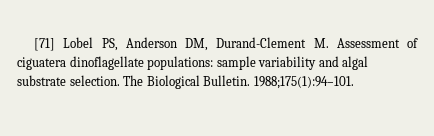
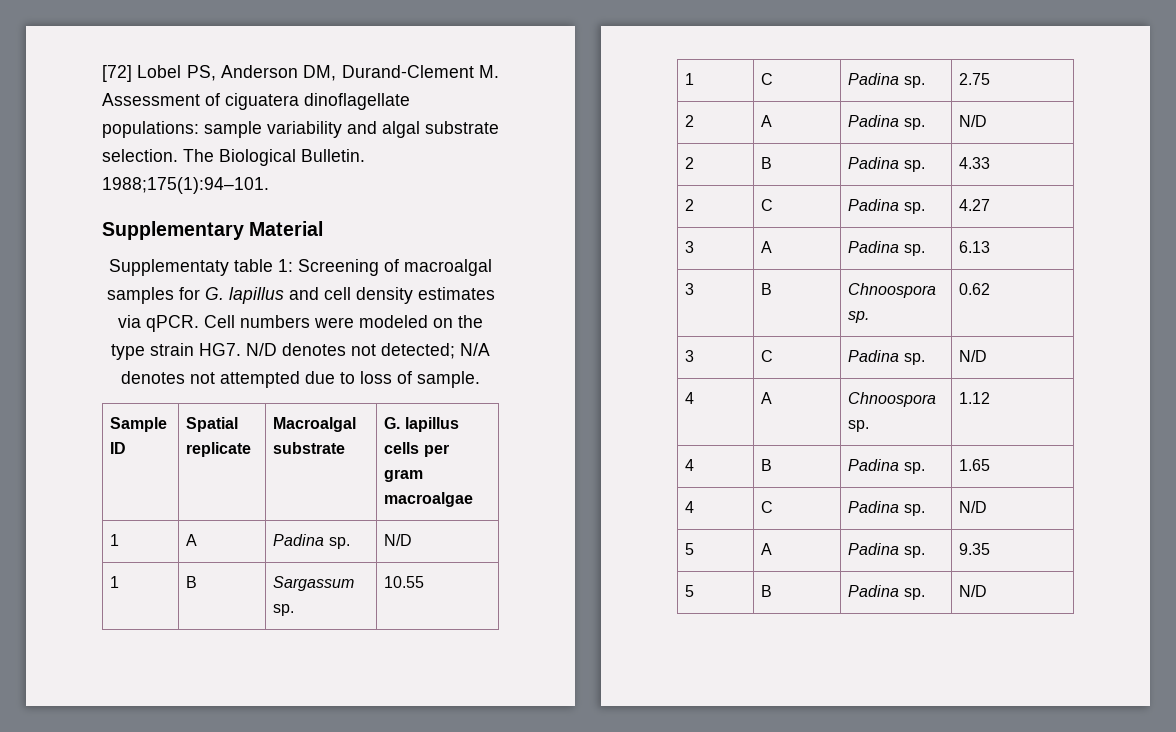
[33,38,55,51] [71] -> [102,65,132,82] [72]
(354, 82) none -> [102,221,324,240] [109,259,492,276] [106,287,495,304] [118,315,483,332] [111,343,490,360] [121,371,480,388] [110,417,168,432] [110,442,127,454] [186,417,239,432] [186,442,252,457] [273,417,357,432] [273,442,346,454] [384,417,459,432] [384,442,449,457] [384,469,424,482] [384,492,474,507] [110,534,120,546] [186,534,198,546] [273,534,350,549] [384,534,413,546] [110,576,120,588] [186,576,198,588] [273,576,355,591] [273,604,295,616] [384,576,425,588] [685,73,695,85] [761,73,774,85] [848,73,925,88] [959,73,991,85] [685,115,695,127] [761,115,773,127] [848,115,925,130] [959,115,988,127] [685,157,695,169] [761,157,773,169] [848,157,925,172] [959,157,991,169] [685,199,695,211] [761,199,774,211] [848,199,925,214] [959,199,991,211] [685,241,695,253] [761,241,773,253] [848,241,925,256] [959,241,991,253] [685,283,695,295] [761,283,773,295] [848,283,937,298] [848,311,870,323] [959,283,991,295] [685,350,695,362] [761,350,774,362] [848,350,925,365] [959,350,988,362] [685,392,695,404] [761,392,773,404] [848,392,937,407] [848,420,870,432] [959,392,991,404] [685,459,695,471] [761,459,773,471] [848,459,925,474] [959,459,991,471] [685,501,695,513] [761,501,774,513] [848,501,925,516] [959,501,988,513] [685,543,695,555] [761,543,773,555] [848,543,925,558] [959,543,991,555] [685,585,695,597] [761,585,773,597] [848,585,925,600] [959,585,988,597] // Supplementary Material // Supplementaty table 1: Screening of macroalgal samples for G. lapillus and cell density estimates via qPCR. Cell numbers were modeled on the type strain HG7. N/D denotes not detected; N/A denotes not attempted due to loss of sample. // Sample ID | Spatial replicate | Macroalgal substrate | G. lapillus cells per gram macroalgae // 1 | A | Padina sp. | N/D // 1 | B | Sargassum sp. | 10.55 // 1 | C | Padina sp. | 2.75 // 2 | A | Padina sp. | N/D // 2 | B | Padina sp. | 4.33 // 2 | C | Padina sp. | 4.27 // 3 | A | Padina sp. | 6.13 // 3 | B | Chnoospora sp. | 0.62 // 3 | C | Padina sp. | N/D // 4 | A | Chnoospora sp. | 1.12 // 4 | B | Padina sp. | 1.65 // 4 | C | Padina sp. | N/D // 5 | A | Padina sp. | 9.35 // 5 | B | Padina sp. | N/D

